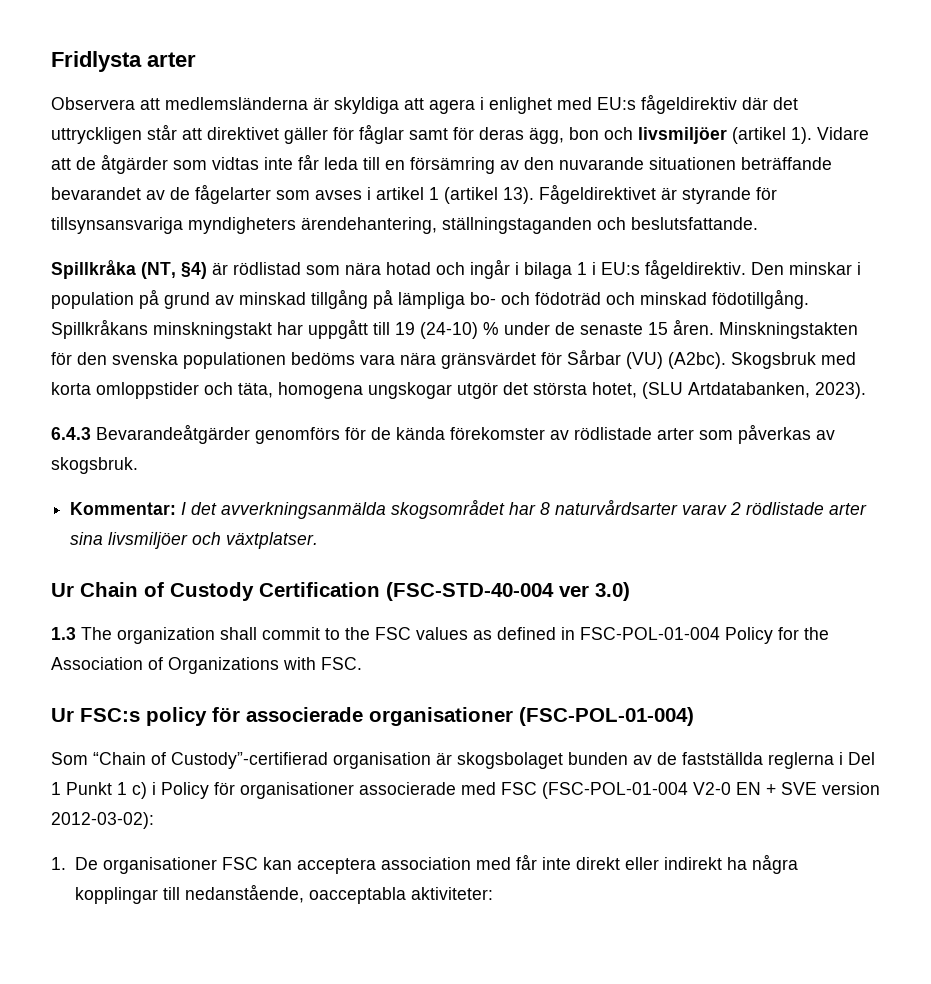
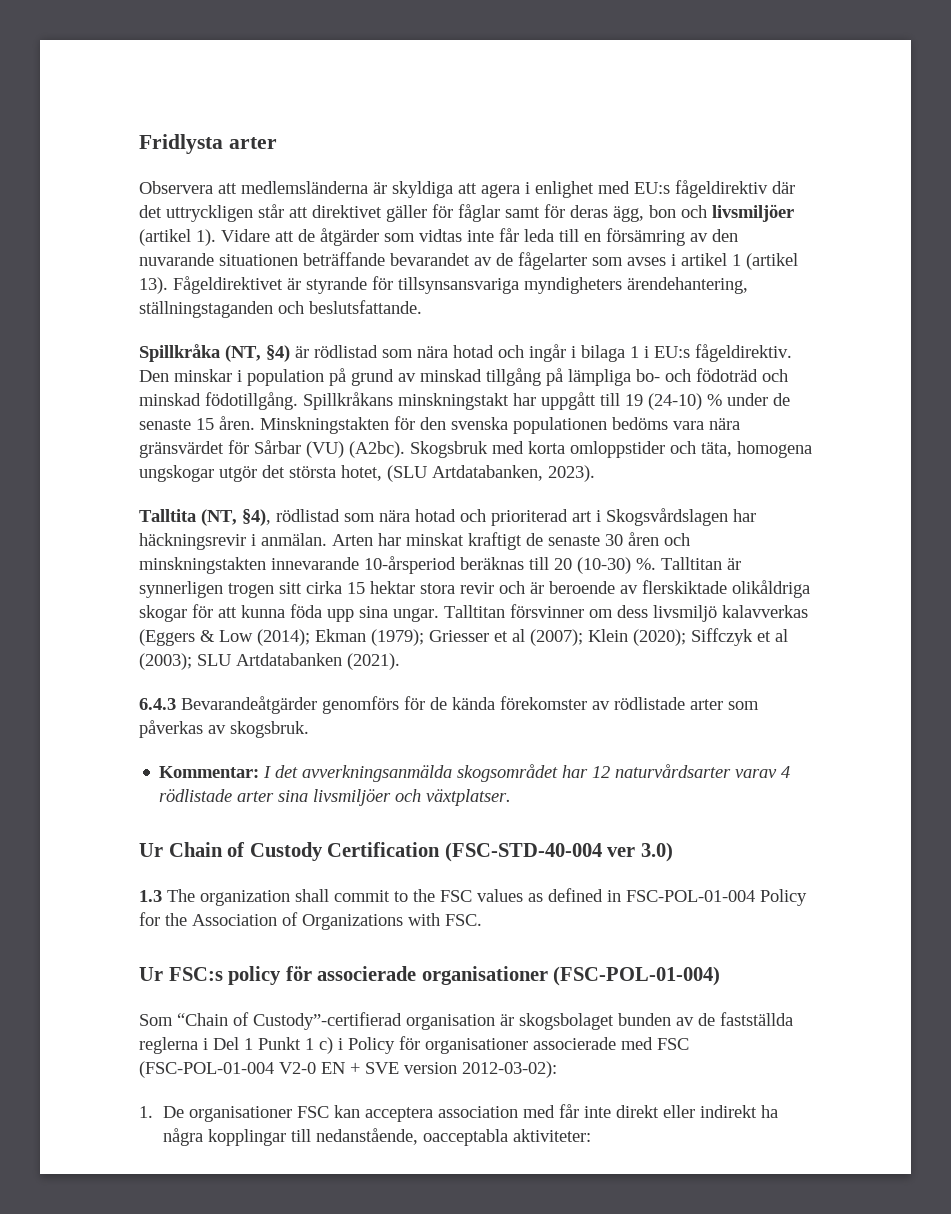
(866, 390) none -> [139,508,756,526] [139,532,690,550] [139,556,741,574] [139,580,810,598] [139,604,808,622] [139,628,788,646] [139,653,400,670] // Talltita (NT, §4), rödlistad som nära hotad och prioriterad art i Skogsvårdslagen har häckningsrevir i anmälan. Arten har minskat kraftigt de senaste 30 åren och minskningstakten innevarande 10-årsperiod beräknas till 20 (10-30) %. Talltitan är synnerligen trogen sitt cirka 15 hektar stora revir och är beroende av flerskiktade olikåldriga skogar för att kunna föda upp sina ungar. Talltitan försvinner om dess livsmiljö kalavverkas (Eggers & Low (2014); Ekman (1979); Griesser et al (2007); Klein (2020); Siffczyk et al (2003); SLU Artdatabanken (2021).
[540,502,551,515] 8 -> [592,766,611,778] 12
[730,502,742,515] 2 -> [781,766,791,778] 4

